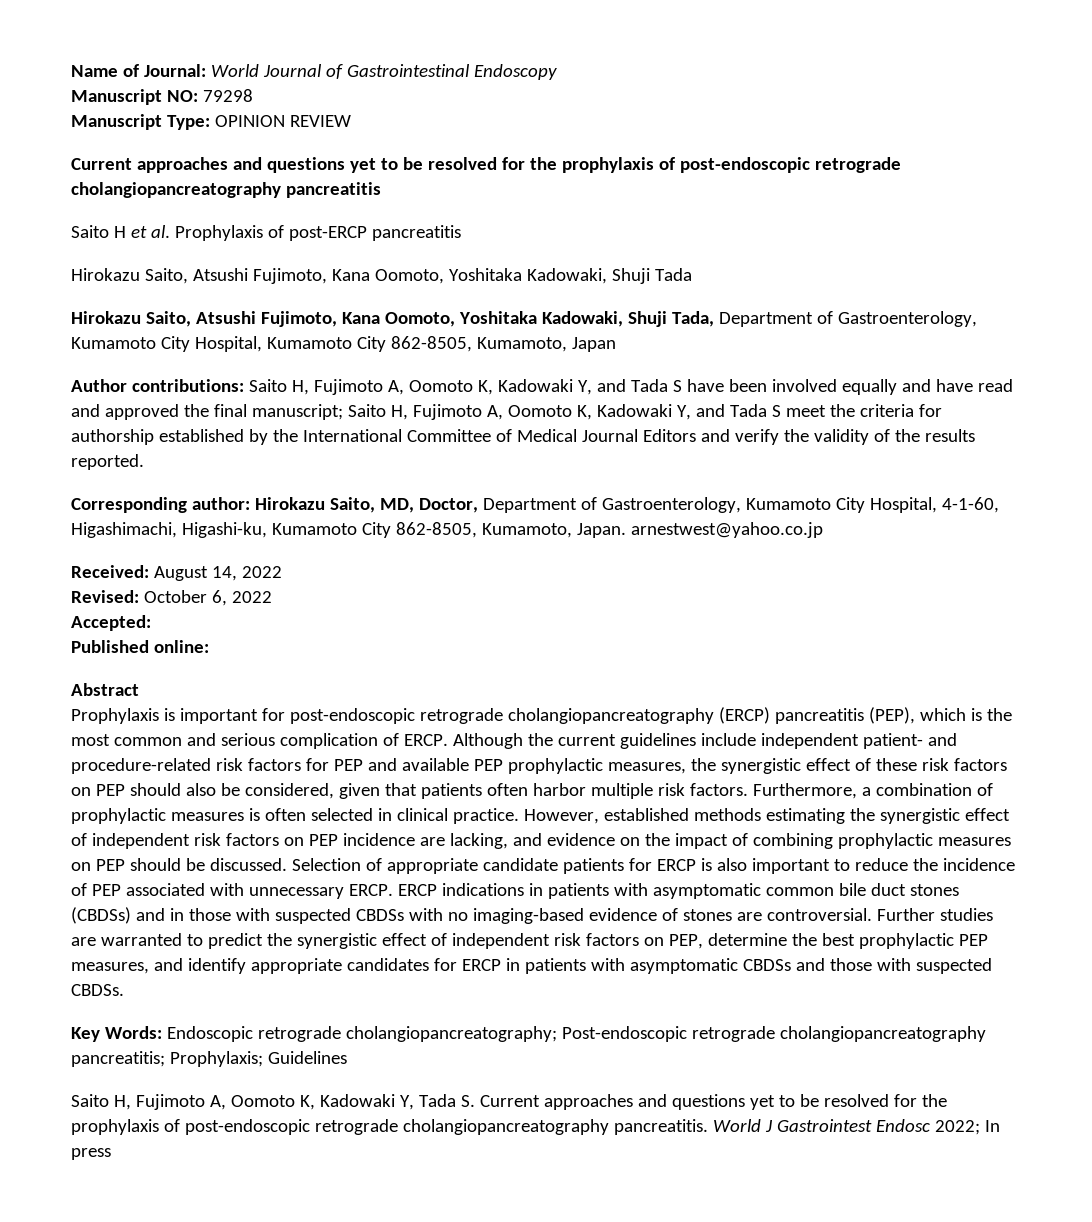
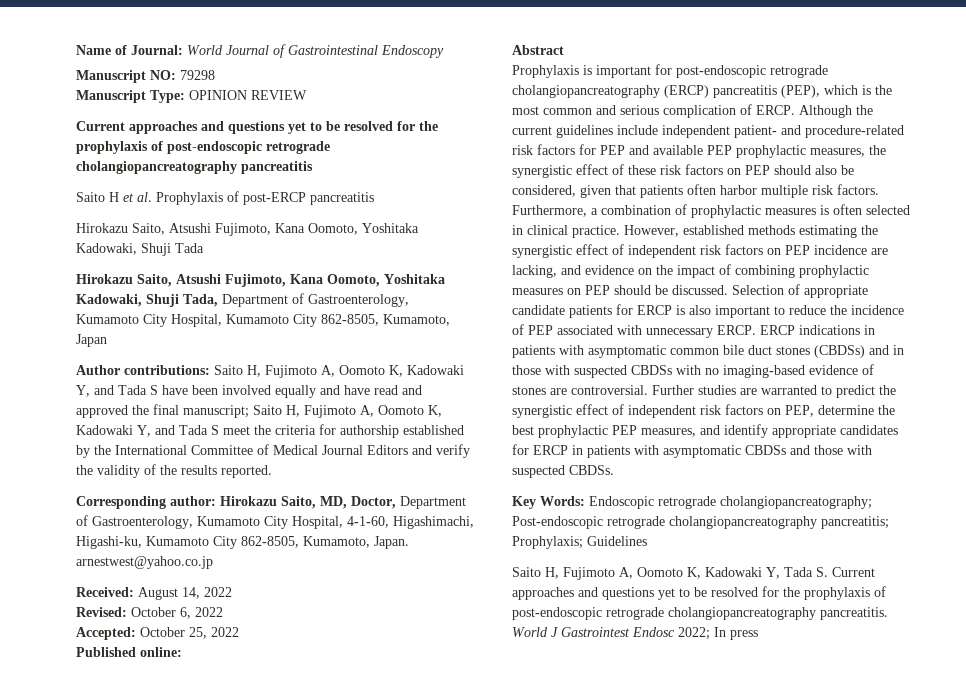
(151, 623) none -> [140,627,239,639] October 25, 2022

